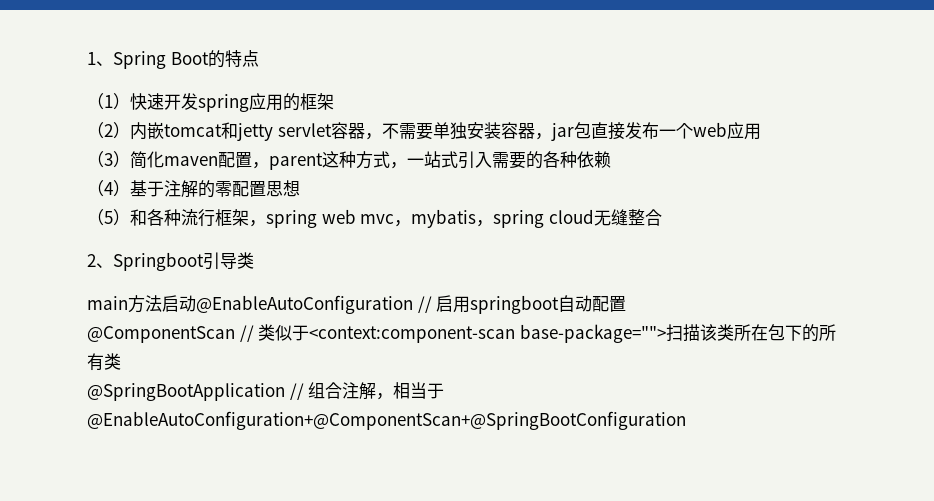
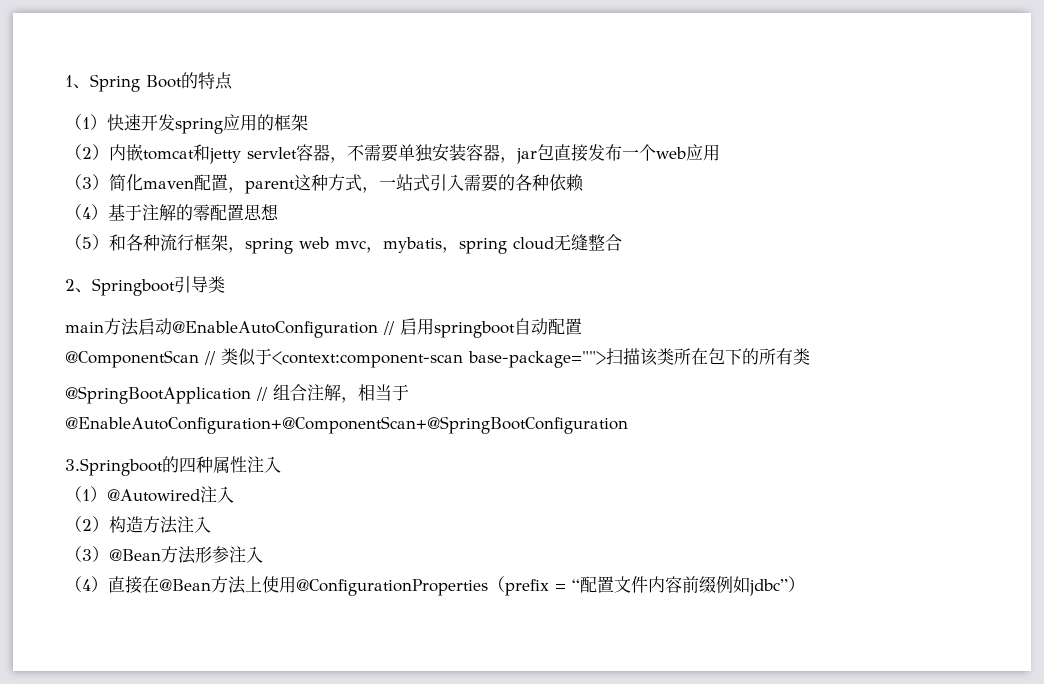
(686, 420) none -> [65,456,281,476] [65,486,234,503] [65,516,211,534] [65,546,263,564] [65,576,805,596] // 3.Springboot的四种属性注入 // （1）@Autowired注入 // （2）构造方法注入 // （3）@Bean方法形参注入 // （4）直接在@Bean方法上使用@ConfigurationProperties（prefix = “配置文件内容前缀例如jdbc”）

